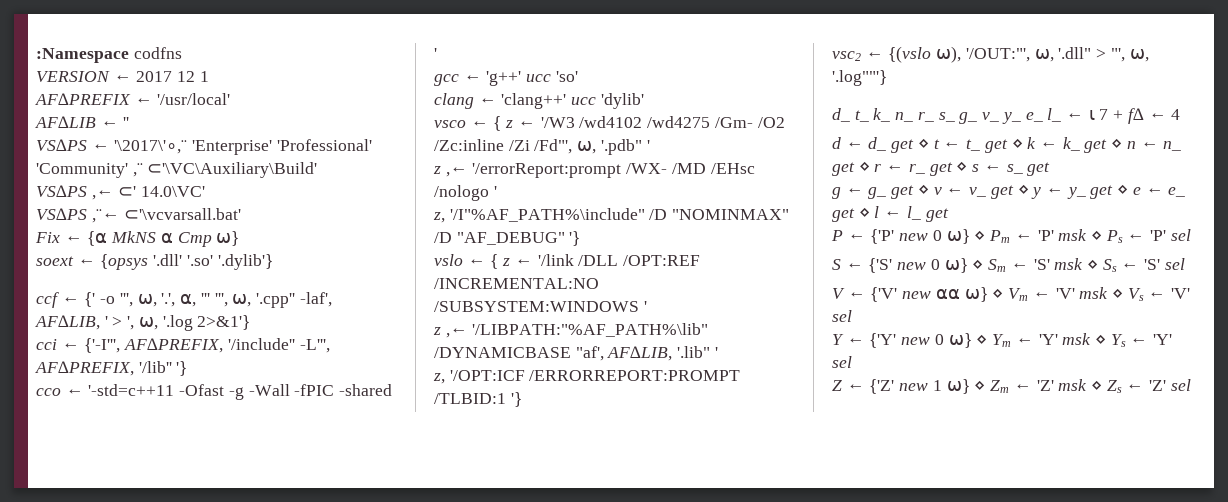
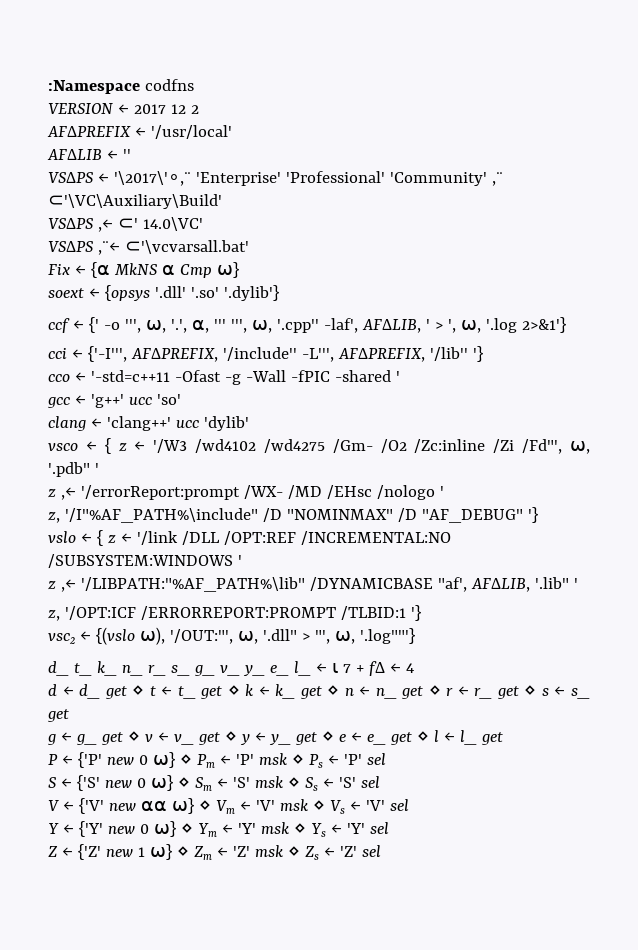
[199,71,209,82] 1 -> [190,105,199,114] 2

